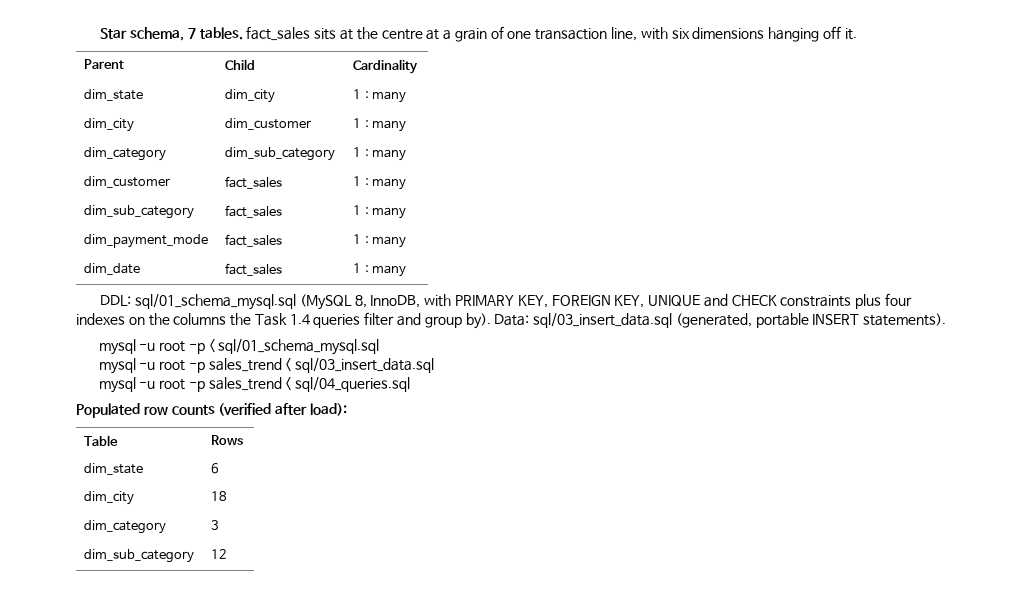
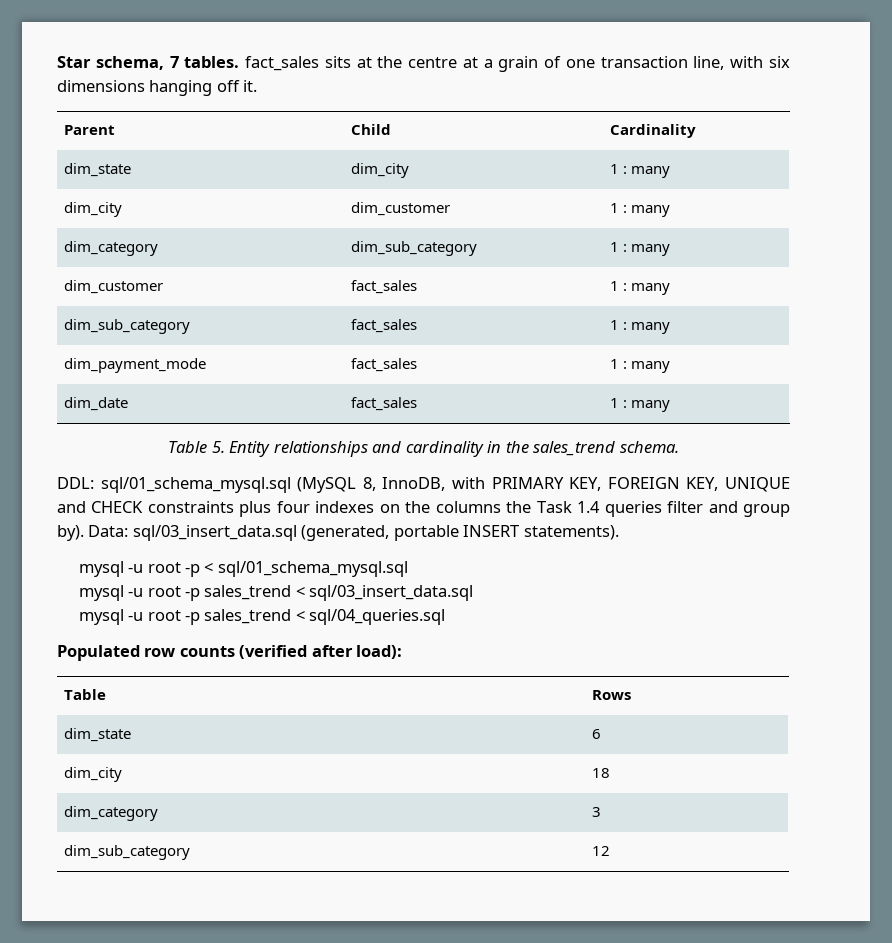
(407, 271) none -> [168,441,679,457] // Table 5. Entity relationships and cardinality in the sales_trend schema.

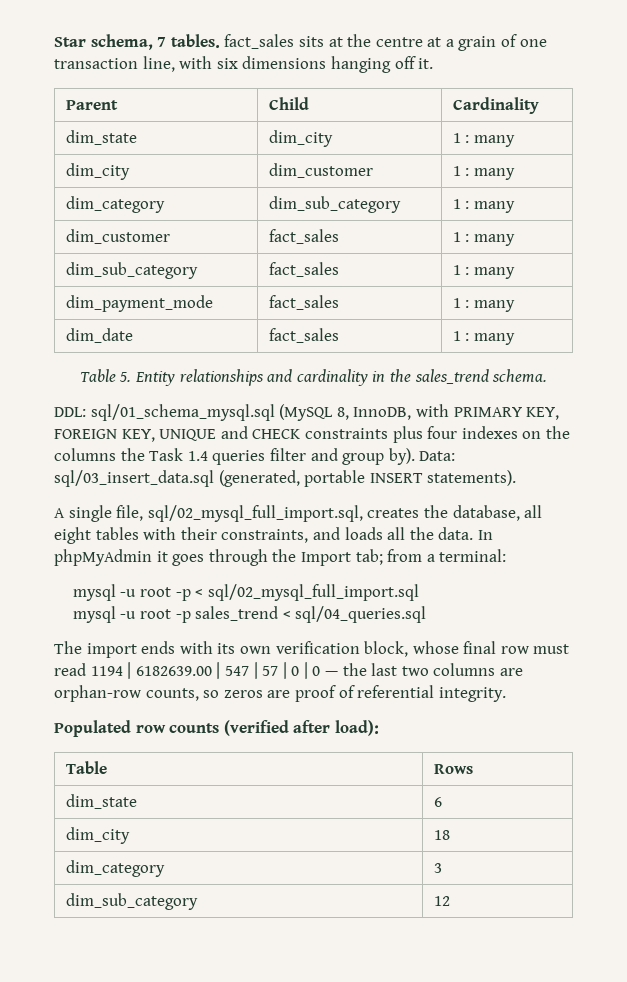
(619, 532) none -> [54,505,543,522] [54,527,493,544] [54,549,507,566] // A single file, sql/02_mysql_full_import.sql, creates the database, all eight tables with their constraints, and loads all the data. In phpMyAdmin it goes through the Import tab; from a terminal:
[217,561,408,577] [78,585,474,601] sql/01_schema_mysql.sql // mysql -u root -p sales_trend < sql/03_insert_data.sql -> [207,584,419,601] sql/02_mysql_full_import.sql
(446, 617) none -> [54,641,570,658] [54,662,524,679] [54,685,506,702] // The import ends with its own verification block, whose final row must read 1194 | 6182639.00 | 547 | 57 | 0 | 0 — the last two columns are orphan-row counts, so zeros are proof of referential integrity.

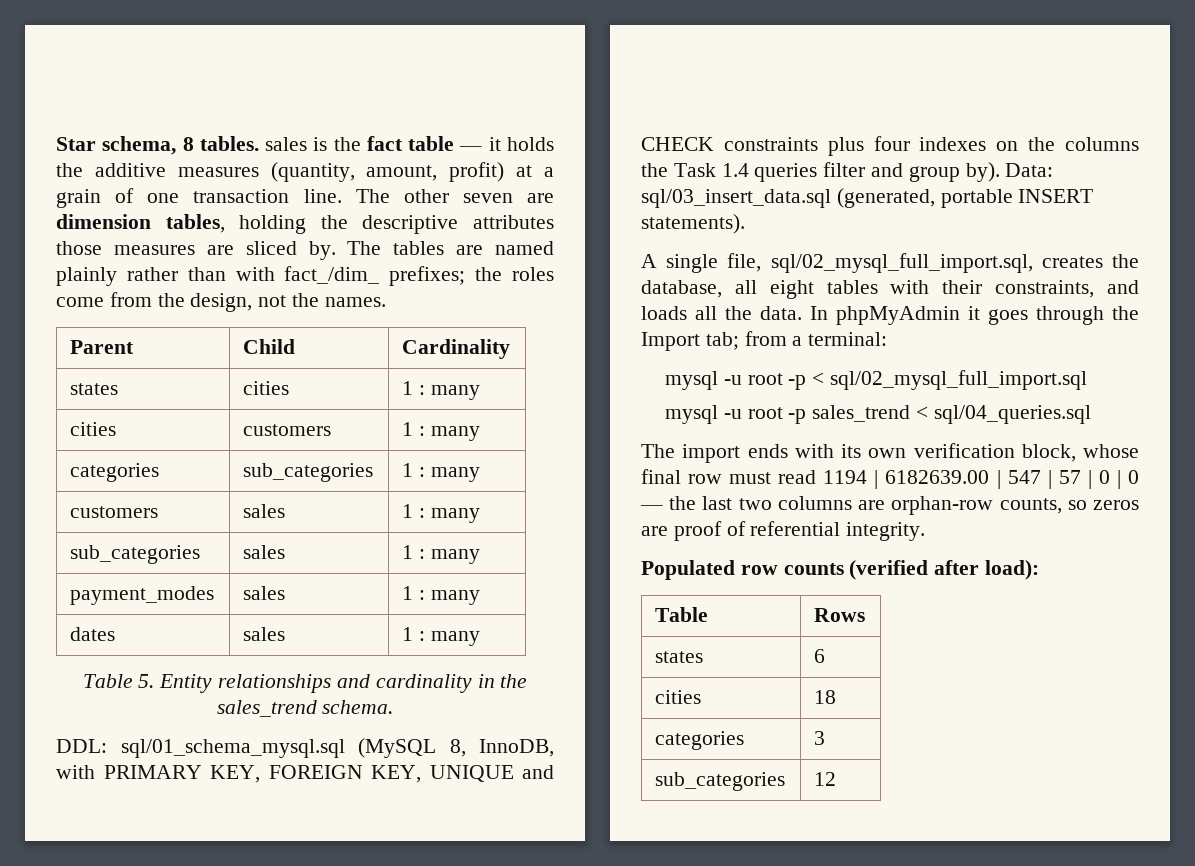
[157,34,423,49] 7 tables. fact_sales sits at the centre -> [182,136,554,151] [56,162,505,182] 8 tables. sales is the fact table — it holds the additive measures (quantity, amount, profit)
[142,56,434,73] line, with six dimensions hanging off it. -> [303,189,554,203] [56,214,554,234] [56,241,554,260] [56,266,554,286] [56,292,386,312] line. The other seven are dimension tables, holding the descriptive attributes those measures are sliced by. The tables are named plainly rather than with fact_/dim_ prefixes; the roles come from the design, not the names.
[65,130,137,145] [268,130,333,147] [452,133,515,147] [65,163,130,180] [268,163,373,178] [452,166,515,180] [65,196,165,213] [268,196,401,213] [452,199,515,213] [65,229,170,244] [268,229,339,244] [452,232,515,246] [65,262,198,279] [268,262,339,277] [452,265,515,279] [65,295,213,312] [268,295,339,310] [452,298,515,312] [65,328,133,343] [268,328,339,343] dim_state | dim_city | 1 : many // dim_city | dim_customer | 1 : many // dim_category | dim_sub_category | 1 : many // dim_customer | fact_sales | 1 : many // dim_sub_category | fact_sales | 1 : many // dim_payment_mode | fact_sales | 1 : many // dim_date | fact_sales -> [70,383,119,395] [243,381,290,395] [402,381,480,400] [70,422,117,436] [243,424,332,436] [402,422,480,441] [70,463,160,482] [243,463,374,482] [402,463,480,482] [70,506,159,518] [243,504,286,518] [402,504,480,523] [70,545,201,564] [243,545,286,559] [402,545,480,564] [70,586,215,605] [243,586,286,600] [402,586,480,605] [70,627,116,641] [243,627,286,641] states | cities | 1 : many // cities | customers | 1 : many // categories | sub_categories | 1 : many // customers | sales | 1 : many // sub_categories | sales | 1 : many // payment_modes | sales | 1 : many // dates | sales
[65,794,137,809] dim_state -> [655,651,704,663] states
[65,827,130,844] dim_city -> [655,690,702,704] cities
[65,860,165,877] dim_category -> [655,731,745,750] categories
[65,893,198,910] dim_sub_category -> [655,772,786,791] sub_categories

